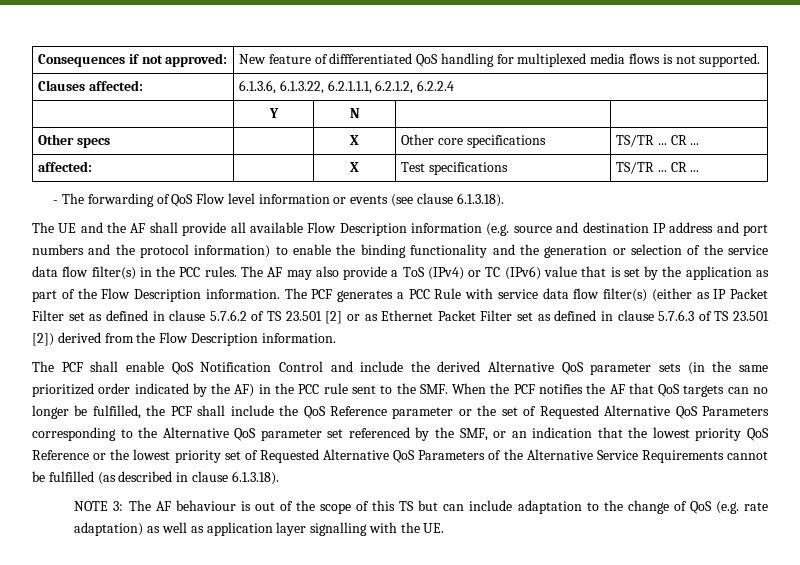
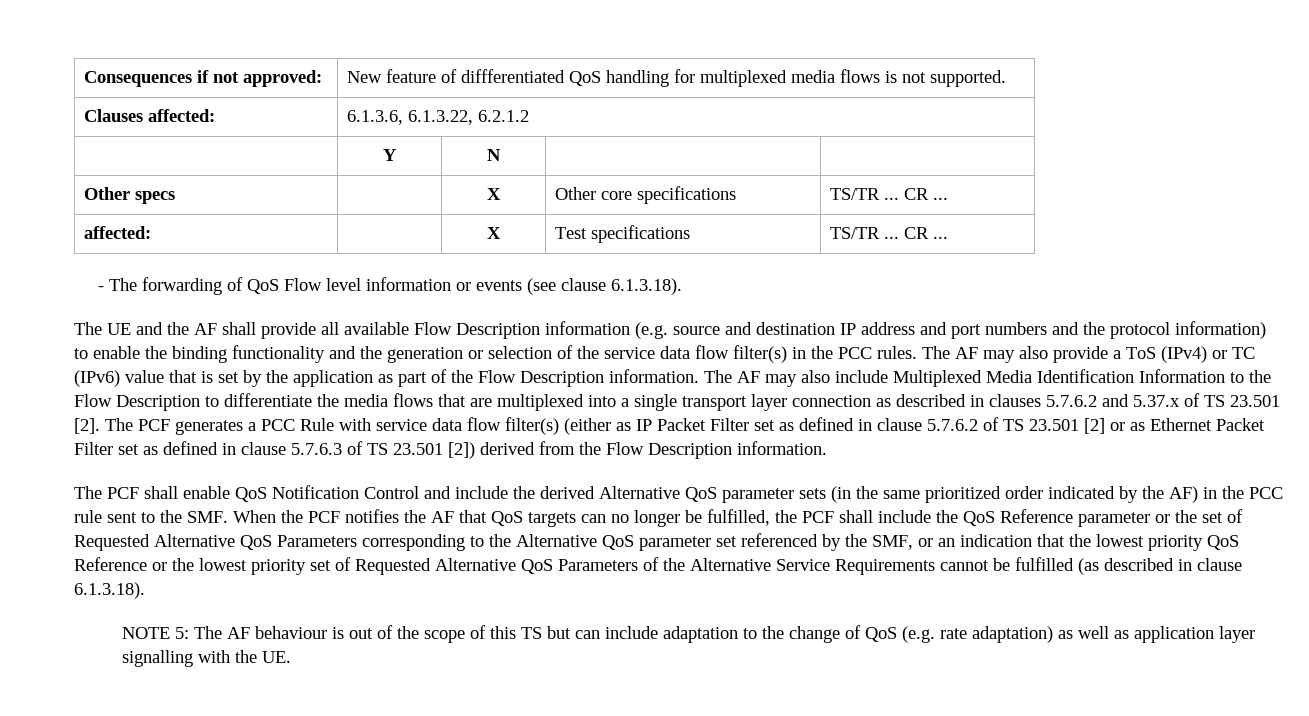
[327,80,455,94] 6.2.1.1.1, 6.2.1.2, 6.2.2.4 -> [477,110,529,122] 6.2.1.2
(307, 293) none -> [737,369,1271,387] [74,393,1280,411] [74,418,133,434] AF may also include Multiplexed Media Identification Information to the Flow Description to differentiate the media flows that are multiplexed into a single transport layer connection as described in clauses 5.7.6.2 and 5.37.x of TS 23.501 [2]. The
[113,501,124,511] 3: -> [175,627,190,639] 5:

